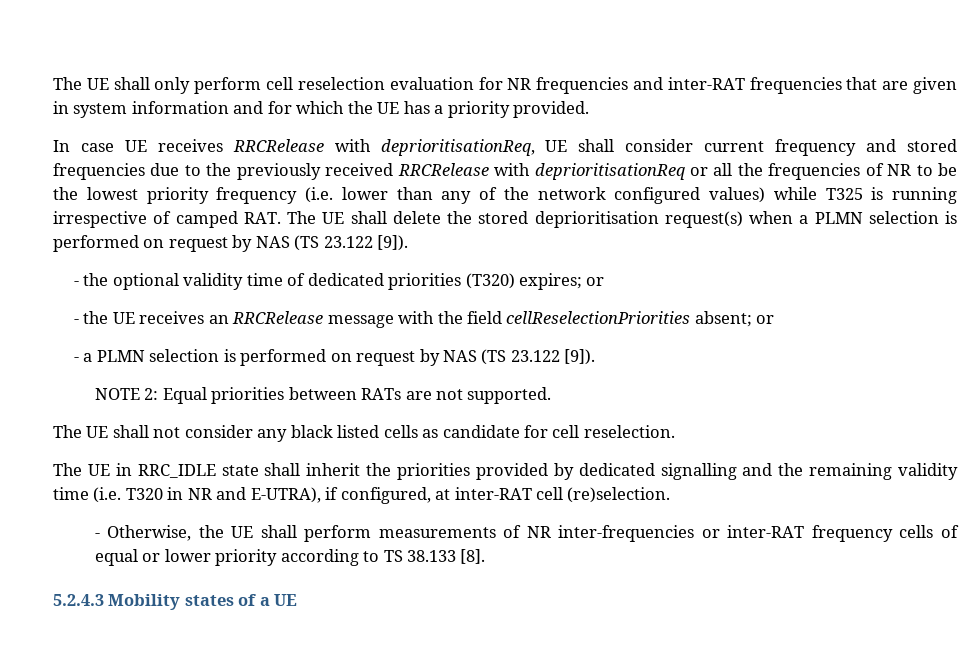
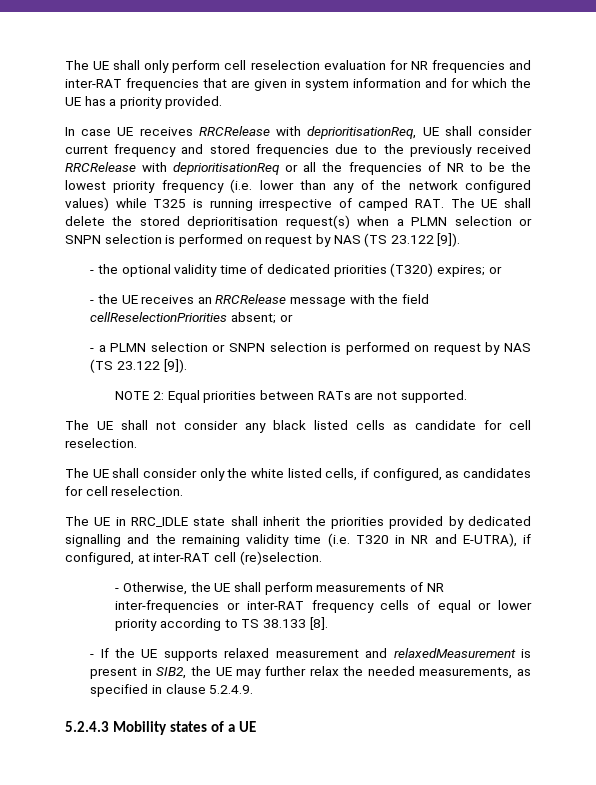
(939, 217) none -> [519,218,532,226] [65,234,162,244] or SNPN selection
(220, 355) none -> [212,342,327,352] or SNPN selection
(675, 431) none -> [65,468,531,481] [65,486,184,496] // The UE shall consider only the white listed cells, if configured, as candidates for cell reselection.
(486, 556) none -> [90,648,531,661] [90,666,531,679] [90,684,254,697] // - If the UE supports relaxed measurement and relaxedMeasurement is present in SIB2, the UE may further relax the needed measurements, as specified in clause 5.2.4.9.

